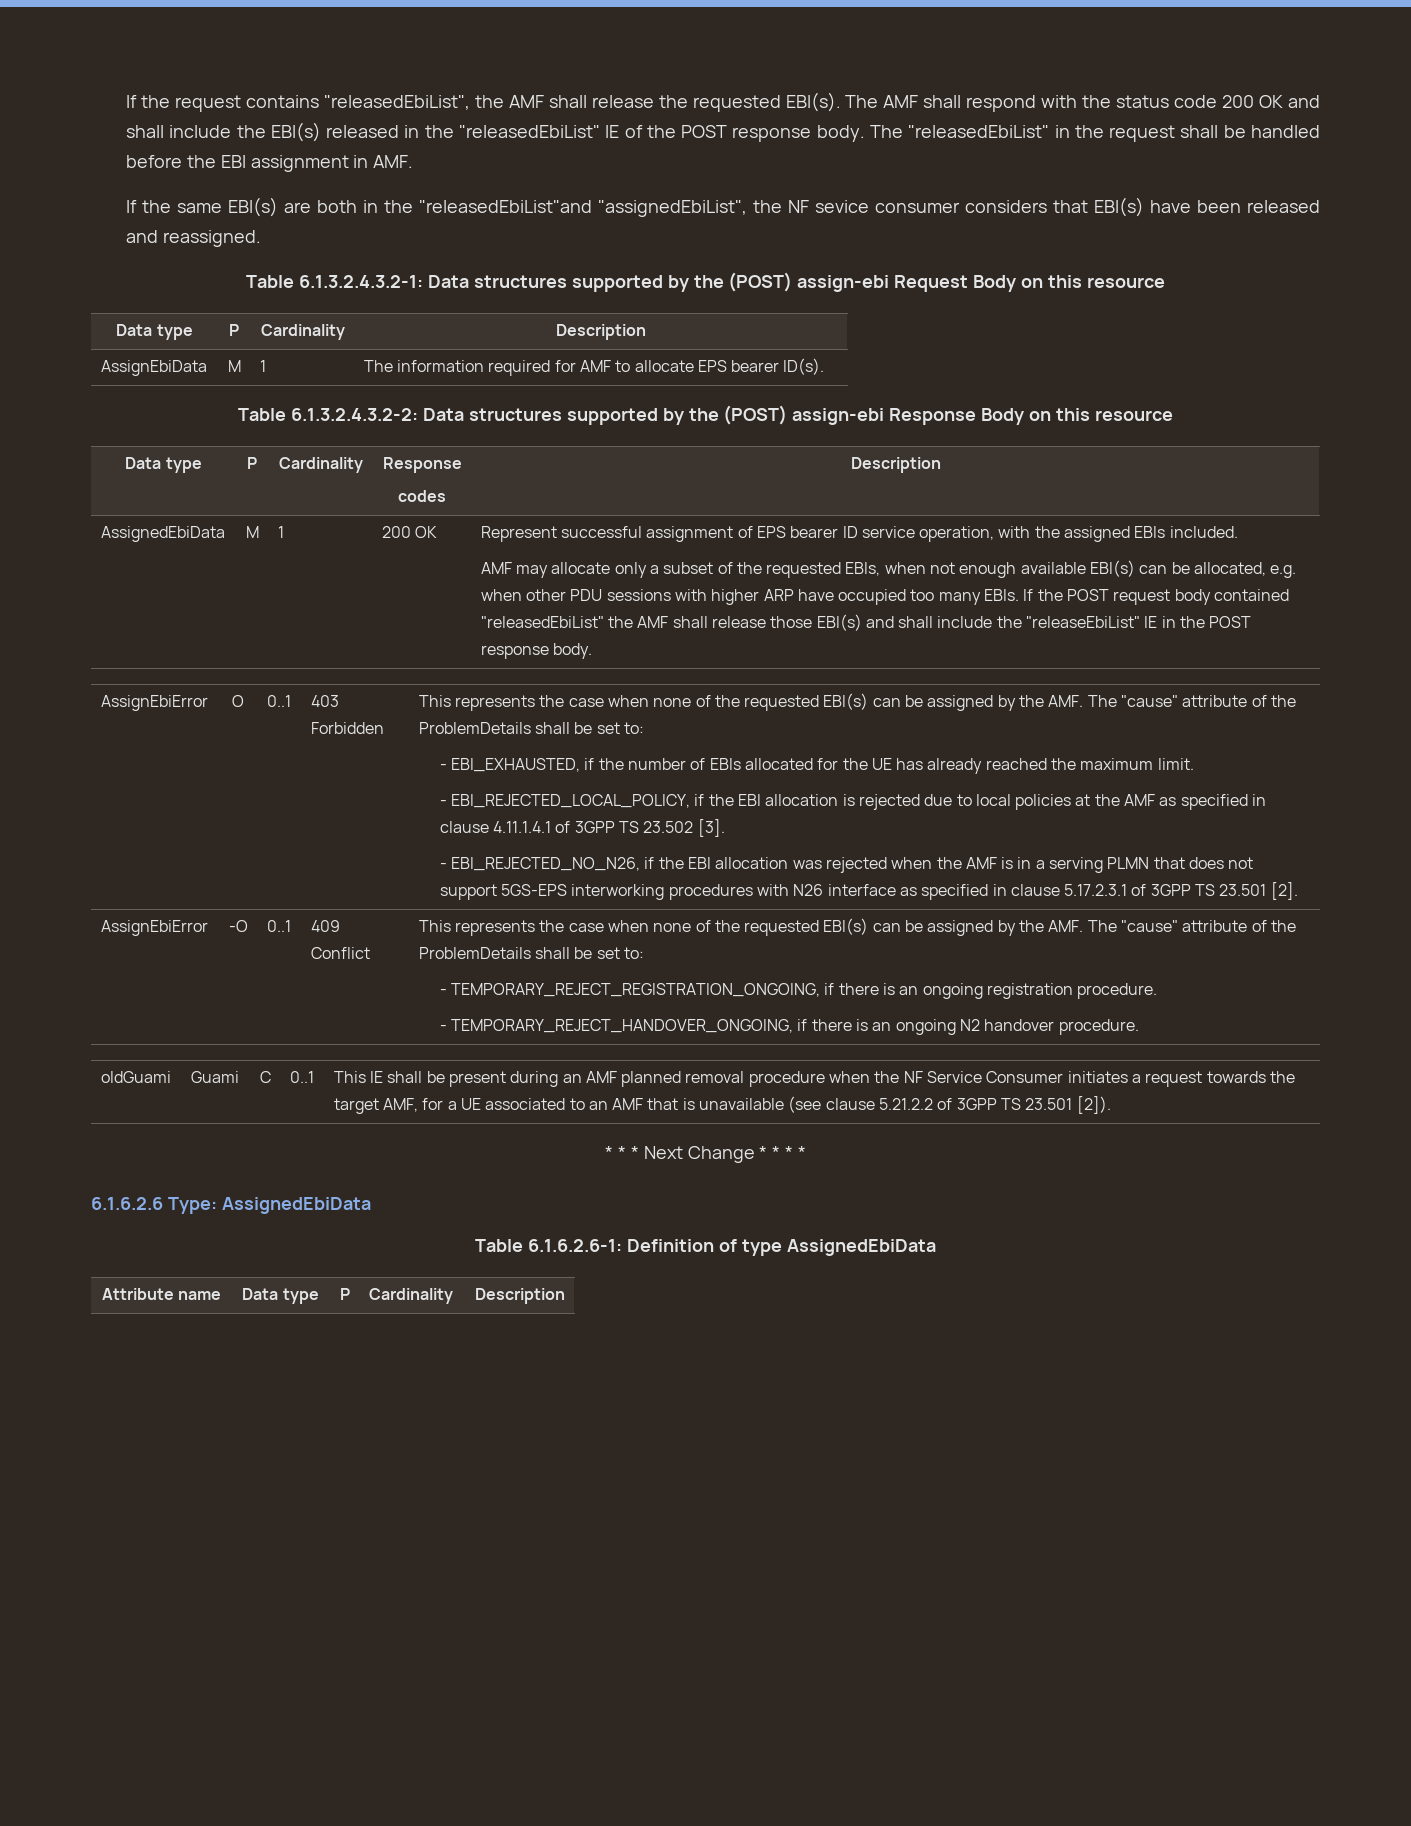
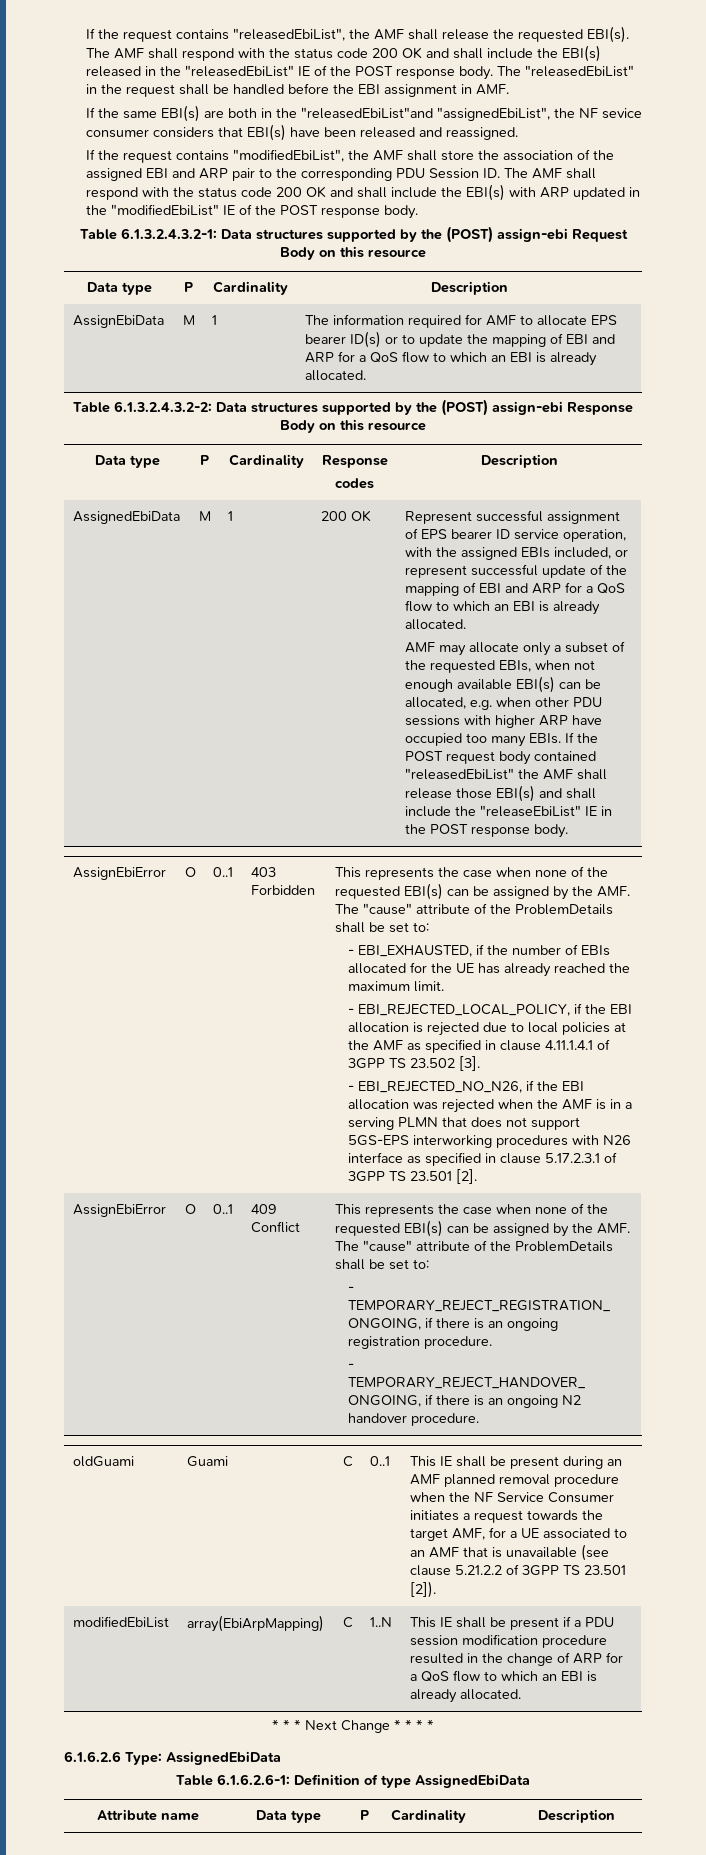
(261, 238) none -> [85,149,614,163] [85,168,596,181] [85,184,640,201] [85,204,418,219] // If the request contains "modifiedEbiList", the AMF shall store the association of the assigned EBI and ARP pair to the corresponding PDU Session ID. The AMF shall respond with the status code 200 OK and shall include the EBI(s) with ARP updated in the "modifiedEbiList" IE of the POST response body.
[783,358,825,375] ID(s). -> [349,331,615,348] [304,351,597,366] [304,370,366,381] ID(s) or to update the mapping of EBI and ARP for a QoS flow to which an EBI is already allocated.
[1169,526,1238,538] included. -> [553,547,628,559] [404,564,627,578] [404,582,625,596] [404,600,600,615] [404,619,466,630] included, or represent successful update of the mapping of EBI and ARP for a QoS flow to which an EBI is already allocated.
[228,920,248,932] -O -> [184,1204,196,1214] O
(1111, 1105) none -> [72,1616,169,1628] [186,1615,324,1632] [342,1617,353,1628] [369,1617,392,1627] [409,1616,614,1630] [409,1634,607,1648] [409,1652,623,1666] [409,1670,597,1682] [409,1689,521,1703] // modifiedEbiList | array(EbiArpMapping) | C | 1..N | This IE shall be present if a PDU session modification procedure resulted in the change of ARP for a QoS flow to which an EBI is already allocated.

